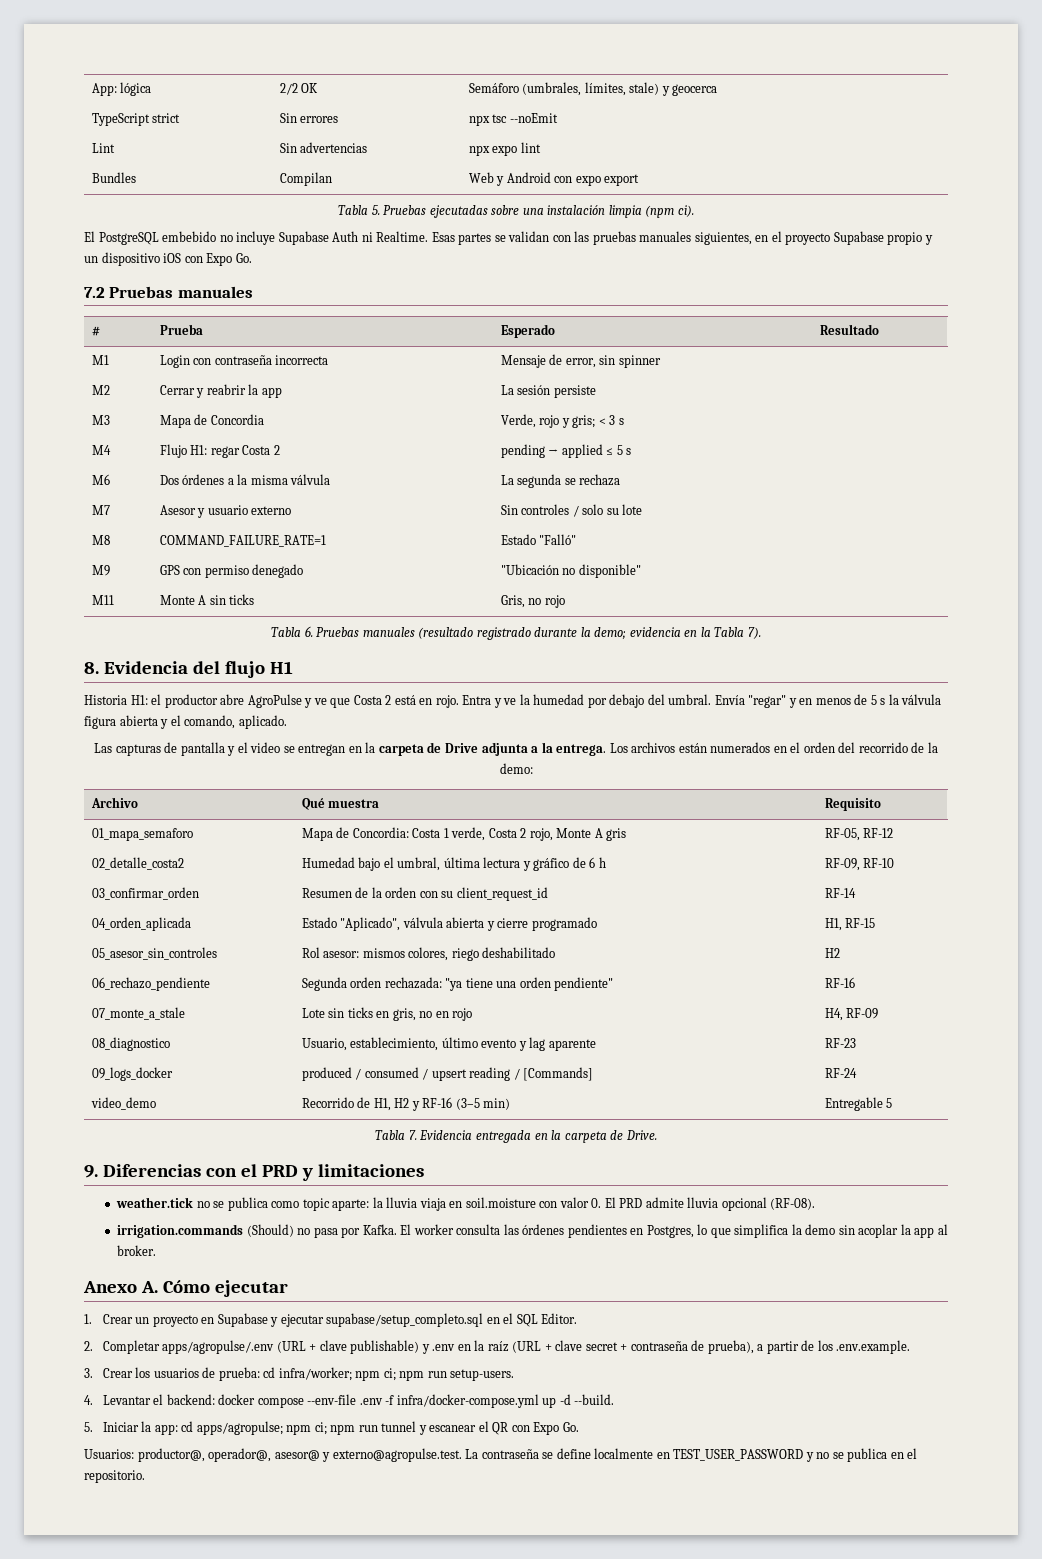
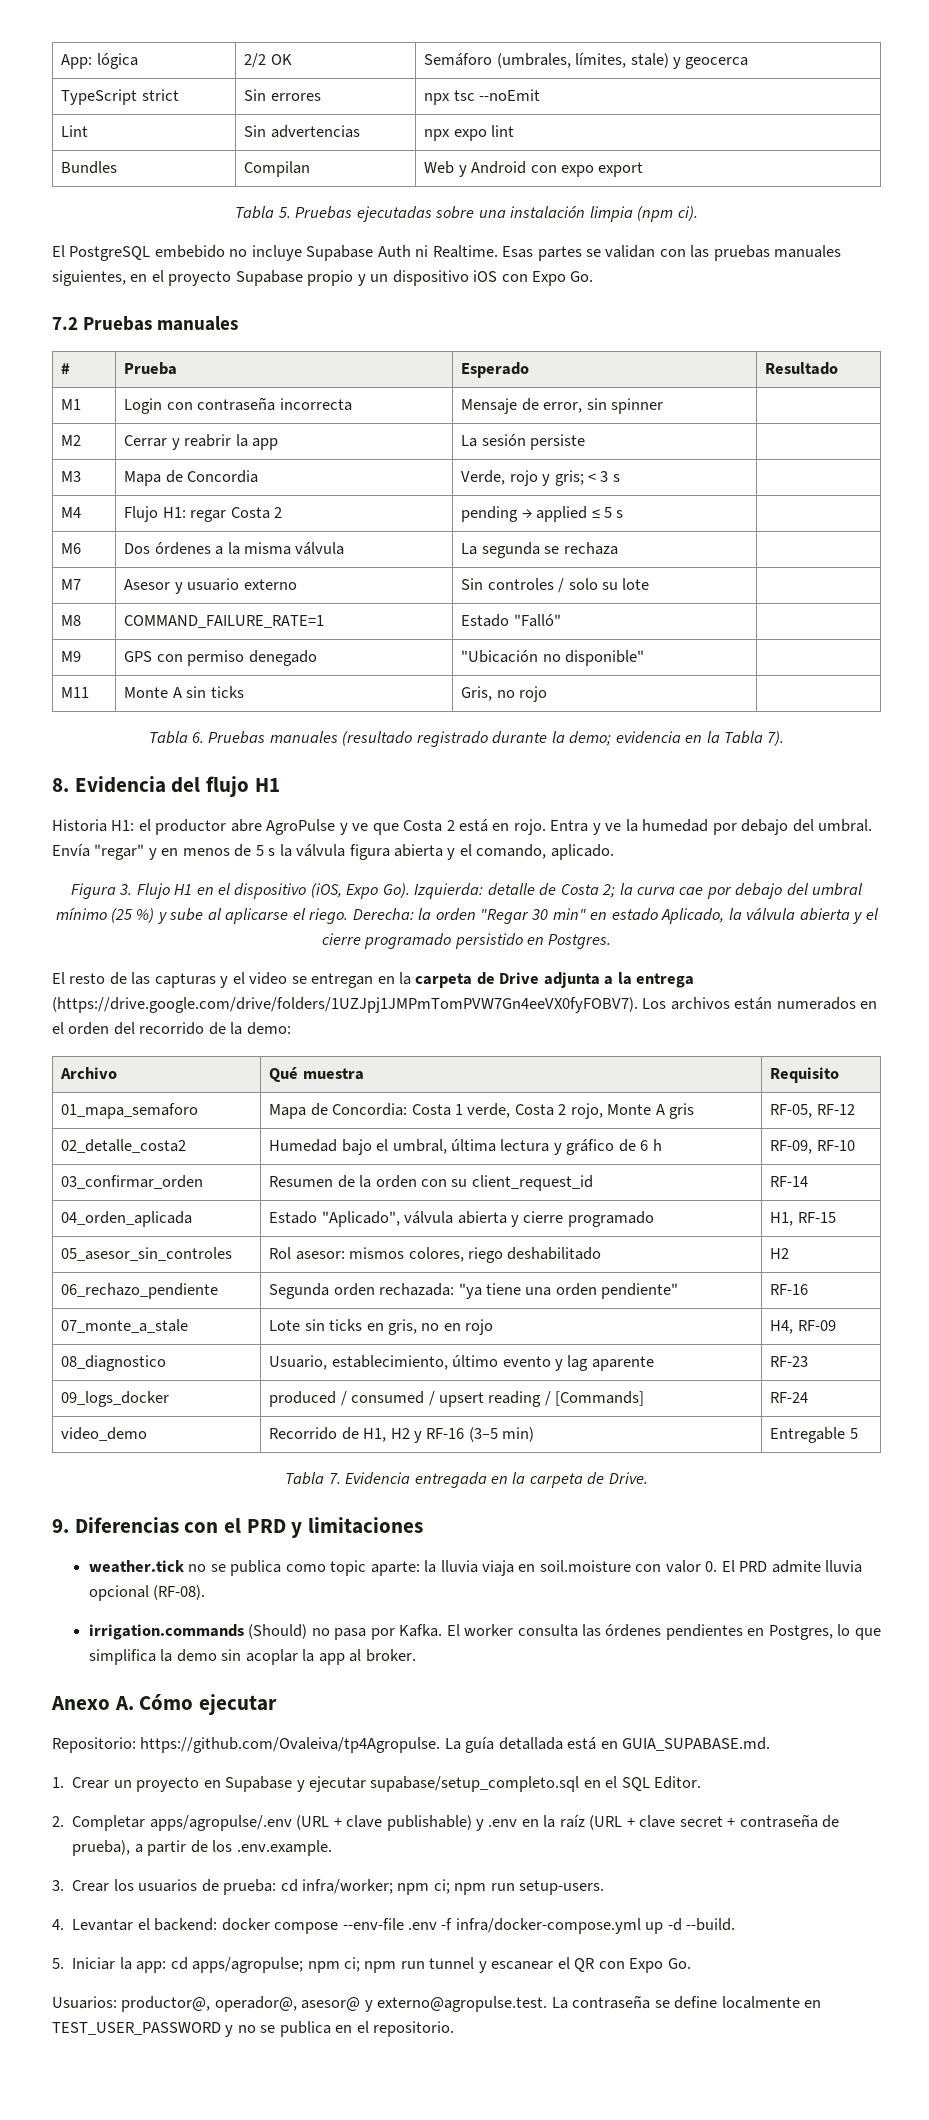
[94,742,225,756] Las capturas de pantalla -> [70,883,864,899] [55,907,879,924] [321,933,612,949] [52,972,216,988] Figura 3. Flujo H1 en el dispositivo (iOS, Expo Go). Izquierda: detalle de Costa 2; la curva cae por debajo del umbral mínimo (25 %) y sube al aplicarse el riego. Derecha: la orden "Regar 30 min" en estado Aplicado, la válvula abierta y el cierre programado persistido en Postgres. // El resto de las capturas
[556,744,607,756] entrega. -> [636,973,695,988] [52,997,638,1013] entrega (https://drive.google.com/drive/folders/1UZJpj1JMPmTomPVW7Gn4eeVX0fyFOBV7).
(288, 1288) none -> [52,1736,771,1753] // Repositorio: https://github.com/Ovaleiva/tp4Agropulse. La guía detallada está en GUIA_SUPABASE.md.

